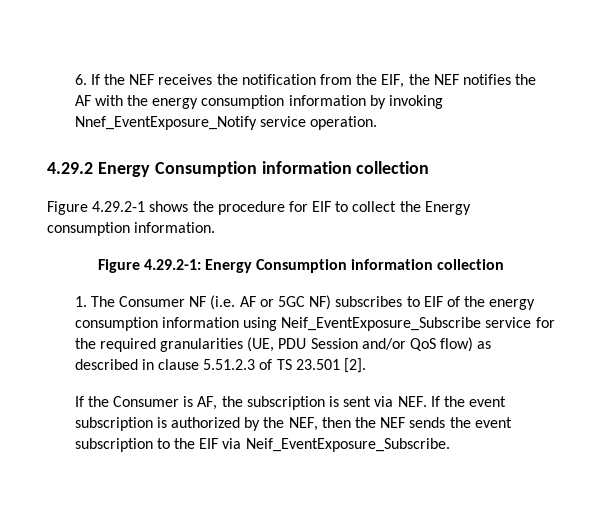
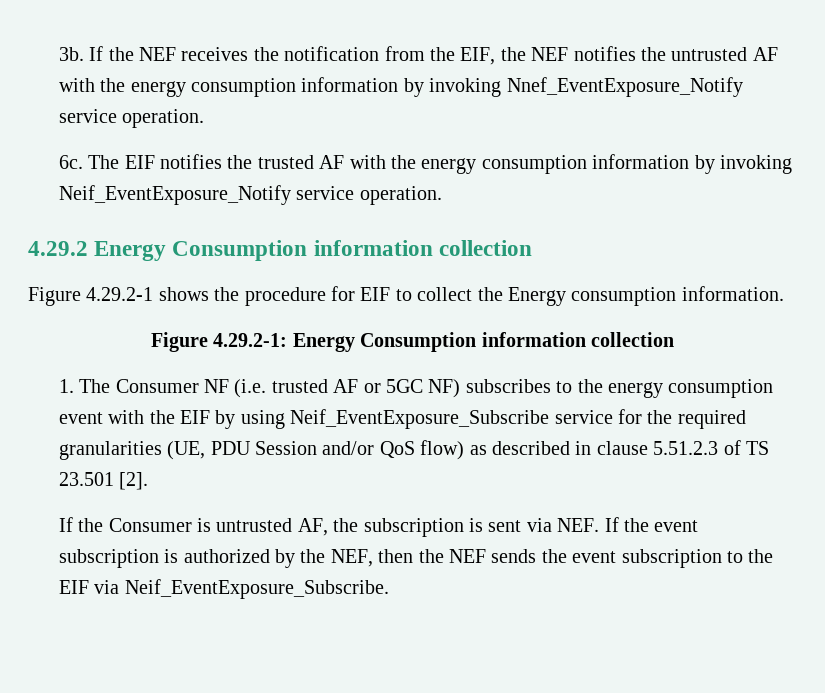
[74,74,87,85] 6. -> [58,47,84,61] 3b.
(537, 79) none -> [671,47,748,61] untrusted
(378, 123) none -> [58,154,792,174] [58,185,442,205] // 6c. The EIF notifies the trusted AF with the energy consumption information by invoking Neif_EventExposure_Notify service operation.
(236, 302) none -> [271,379,328,393] trusted
[423,296,536,310] [74,317,239,331] EIF of the energy consumption information -> [577,379,774,398] [58,410,236,429] the energy consumption event with the EIF by
(194, 401) none -> [216,518,293,532] untrusted

